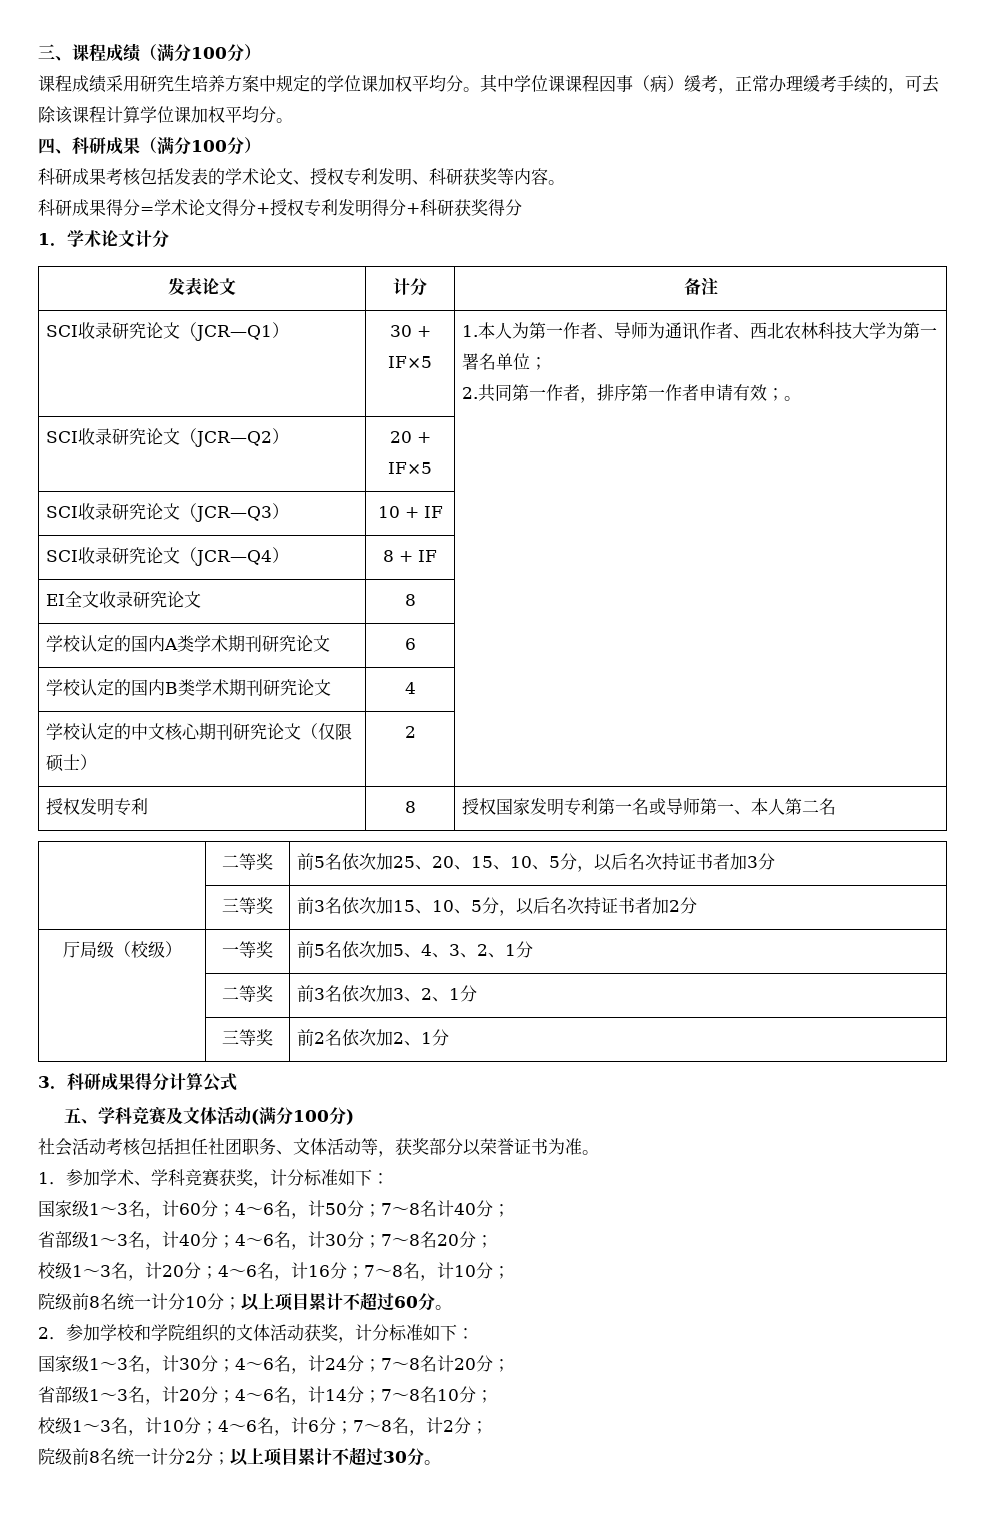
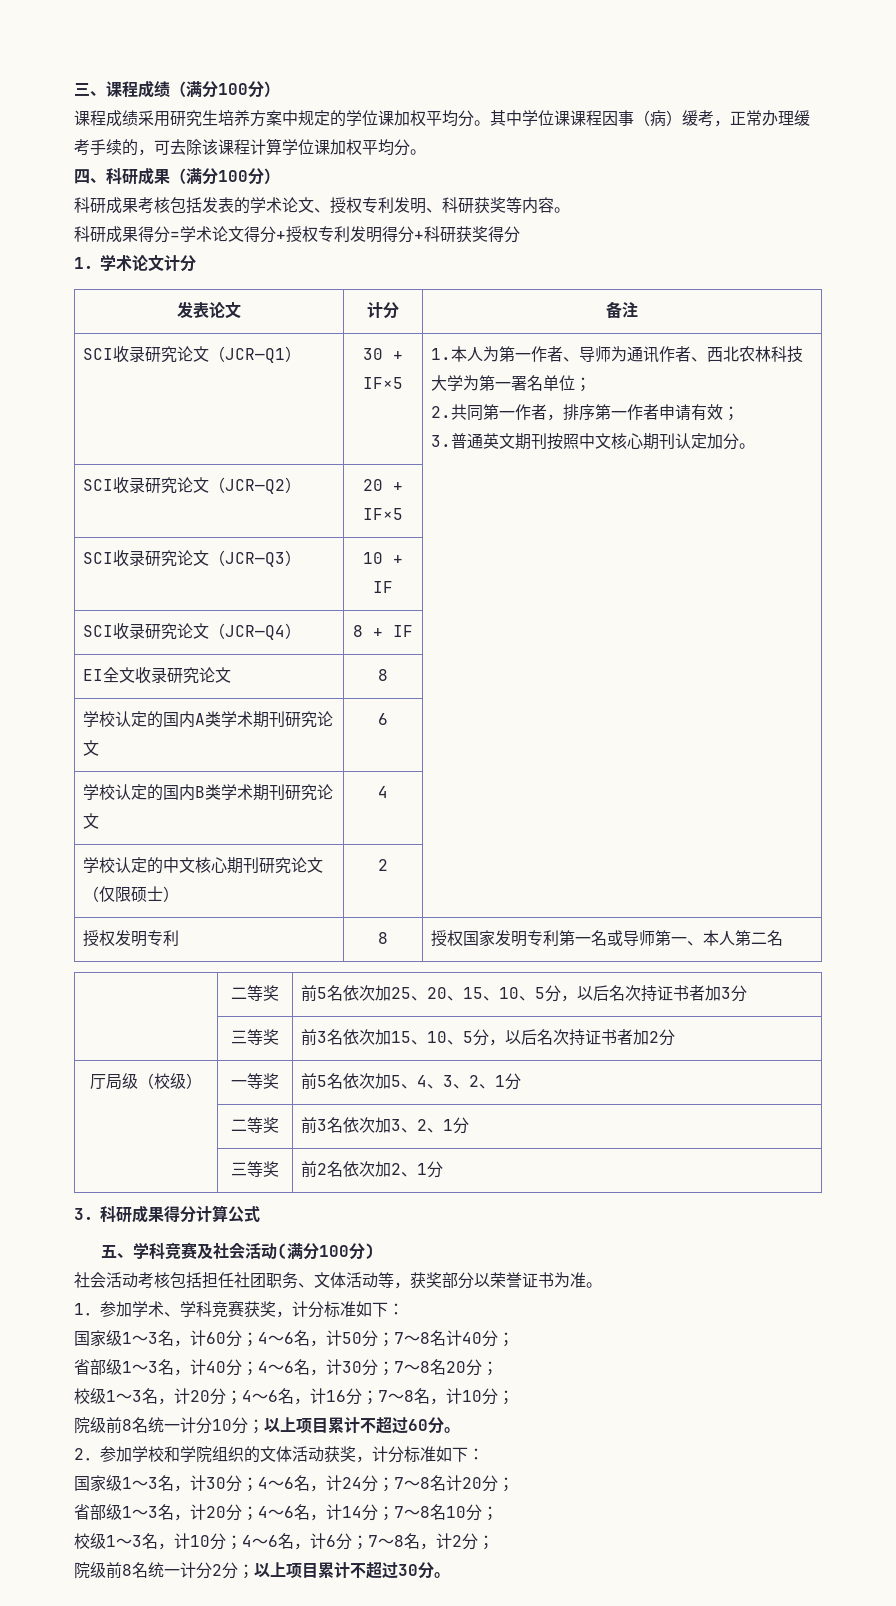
(784, 394) none -> [430,433,739,450] // 3.普通英文期刊按照中文核心期刊认定加分
[183,1107,218,1125] 文体 -> [213,1243,246,1259] 社会

